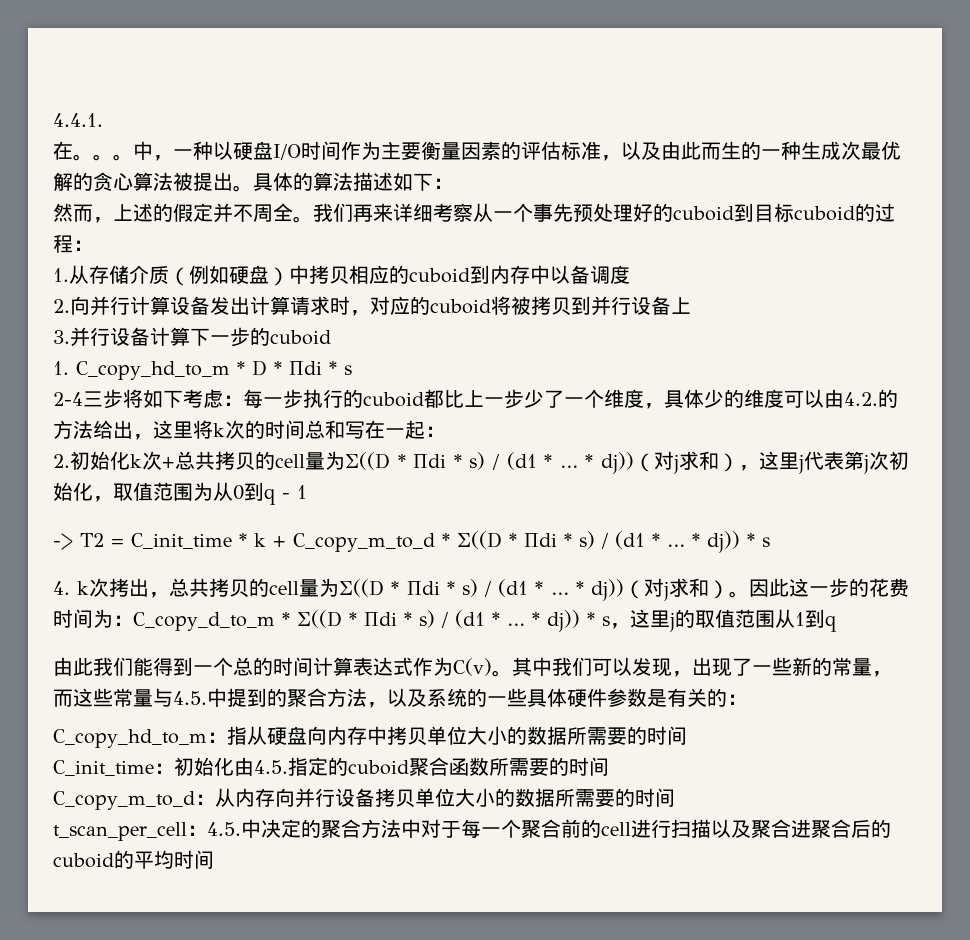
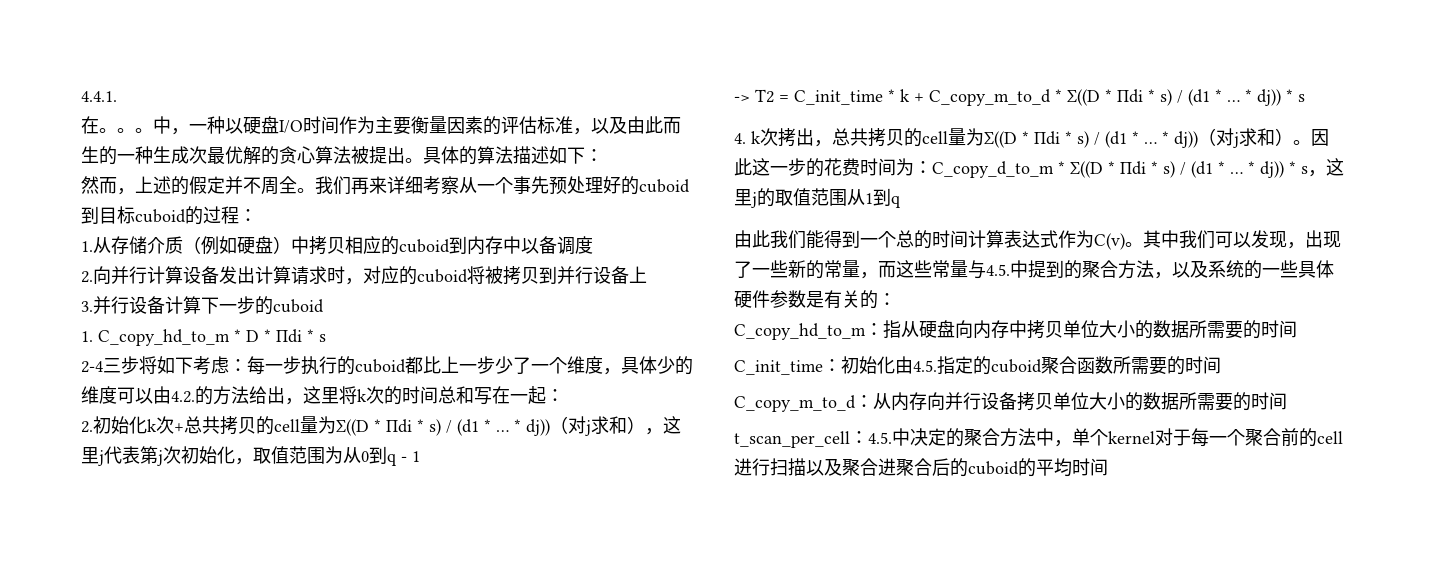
(421, 828) none -> [1054,428,1155,447] ，单个kernel

